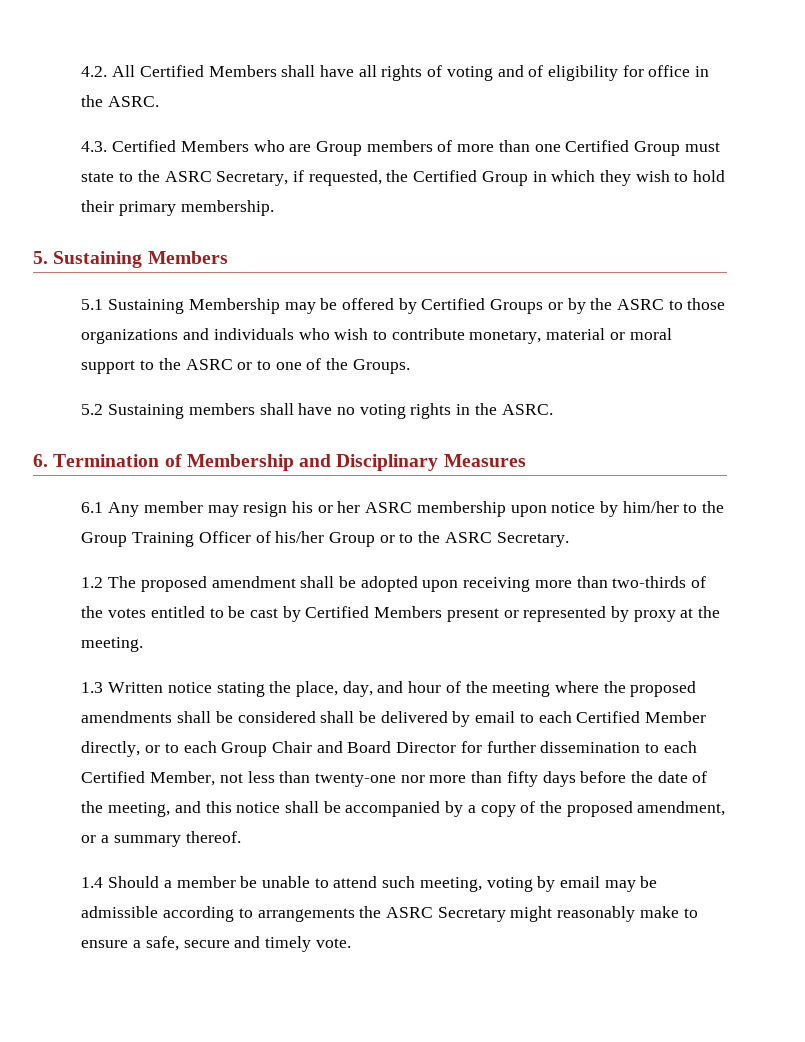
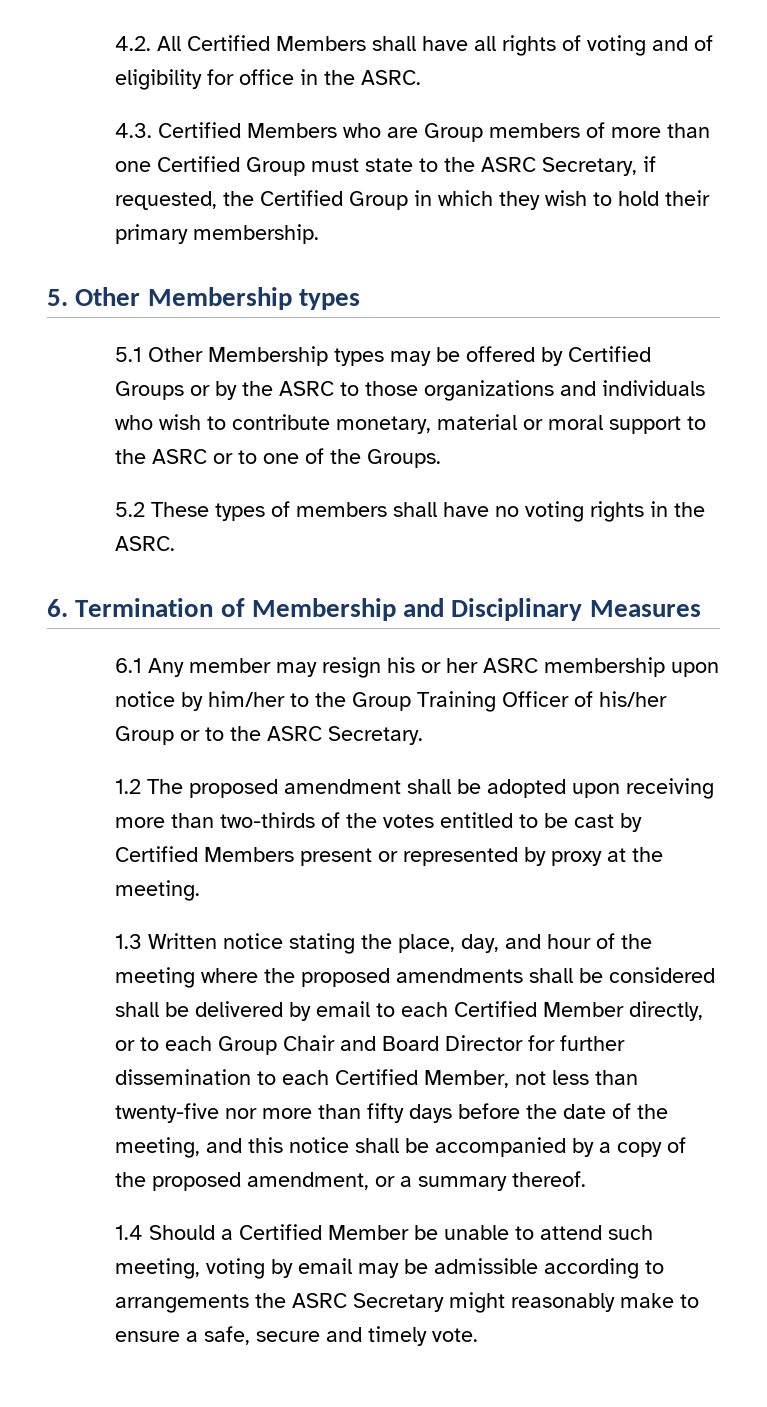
[53,251,228,268] [81,298,280,314] Sustaining Members // 5.1 Sustaining Membership -> [75,287,360,310] [114,346,384,366] Other Membership types // 5.1 Other Membership types
[108,404,185,419] Sustaining -> [150,501,290,521] These types of
[314,773,396,787] twenty-one -> [114,1103,219,1123] twenty-five
[176,876,236,888] member -> [238,1224,409,1240] Certified Member

